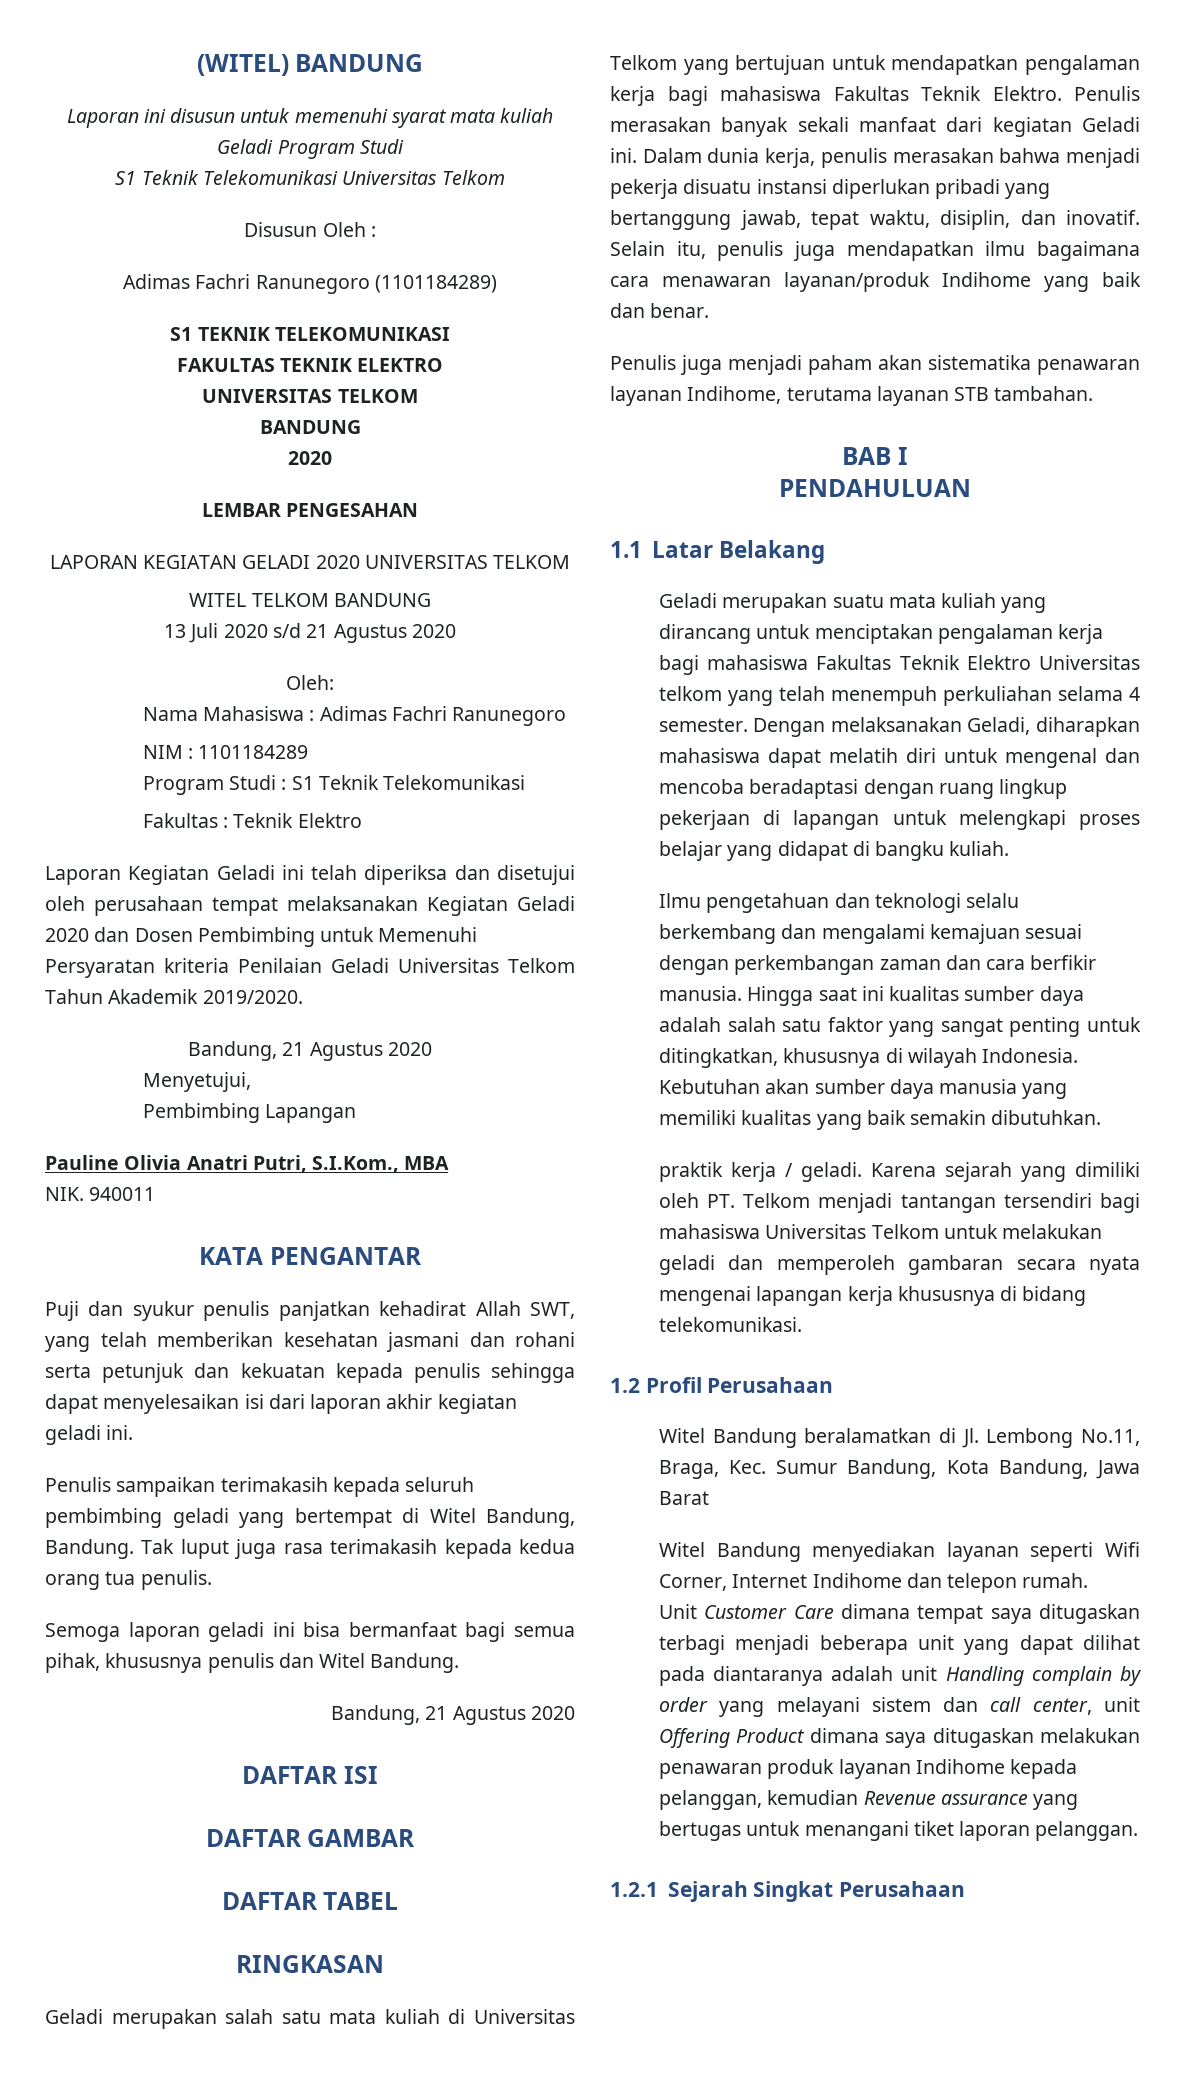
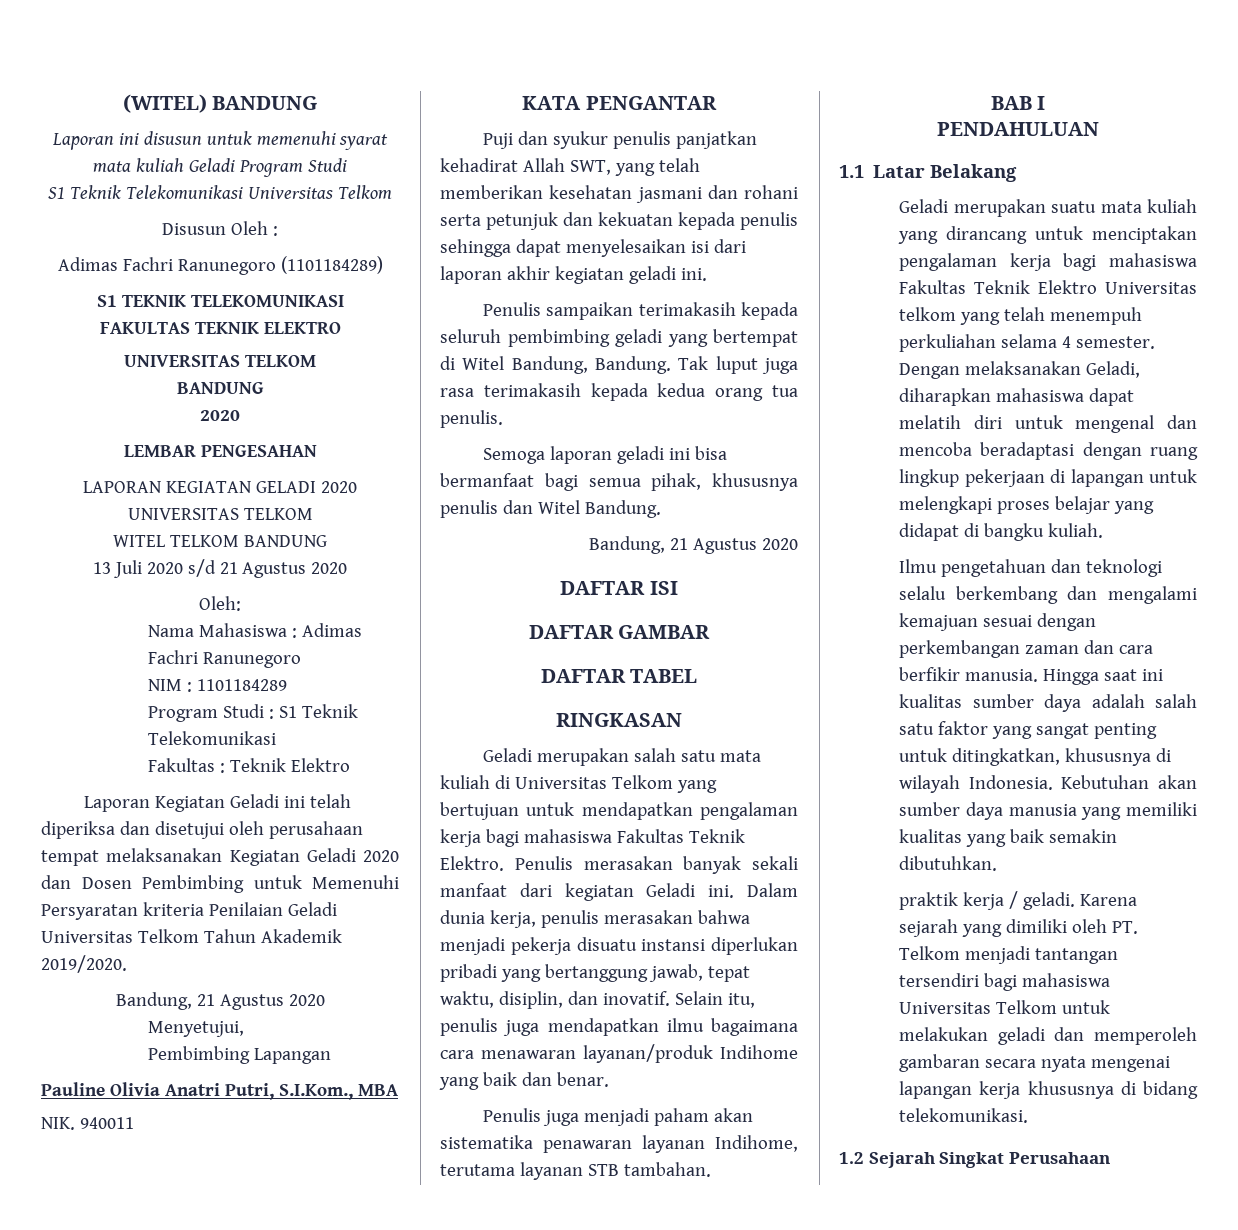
[645,1377,834,1393] [658,1428,1140,1448] [658,1459,1140,1479] [658,1491,709,1505] [658,1542,1140,1562] [658,1573,1089,1593] [658,1604,1140,1624] [658,1635,1140,1655] [658,1666,1142,1686] [658,1697,1140,1717] [658,1728,1140,1748] [658,1759,1078,1779] [658,1790,1079,1810] [658,1821,1139,1841] [610,1882,658,1897] Profil Perusahaan // Witel Bandung beralamatkan di Jl. Lembong No.11, Braga, Kec. Sumur Bandung, Kota Bandung, Jawa Barat // Witel Bandung menyediakan layanan seperti Wifi Corner, Internet Indihome dan telepon rumah. // Unit Customer Care dimana tempat saya ditugaskan terbagi menjadi beberapa unit yang dapat dilihat pada diantaranya adalah unit Handling complain by order yang melayani sistem dan call center, unit Offering Product dimana saya ditugaskan melakukan penawaran produk layanan Indihome kepada pelanggan, kemudian Revenue assurance yang bertugas untuk menangani tiket laporan pelanggan. // 1.2.1 -> (864, 1158) none

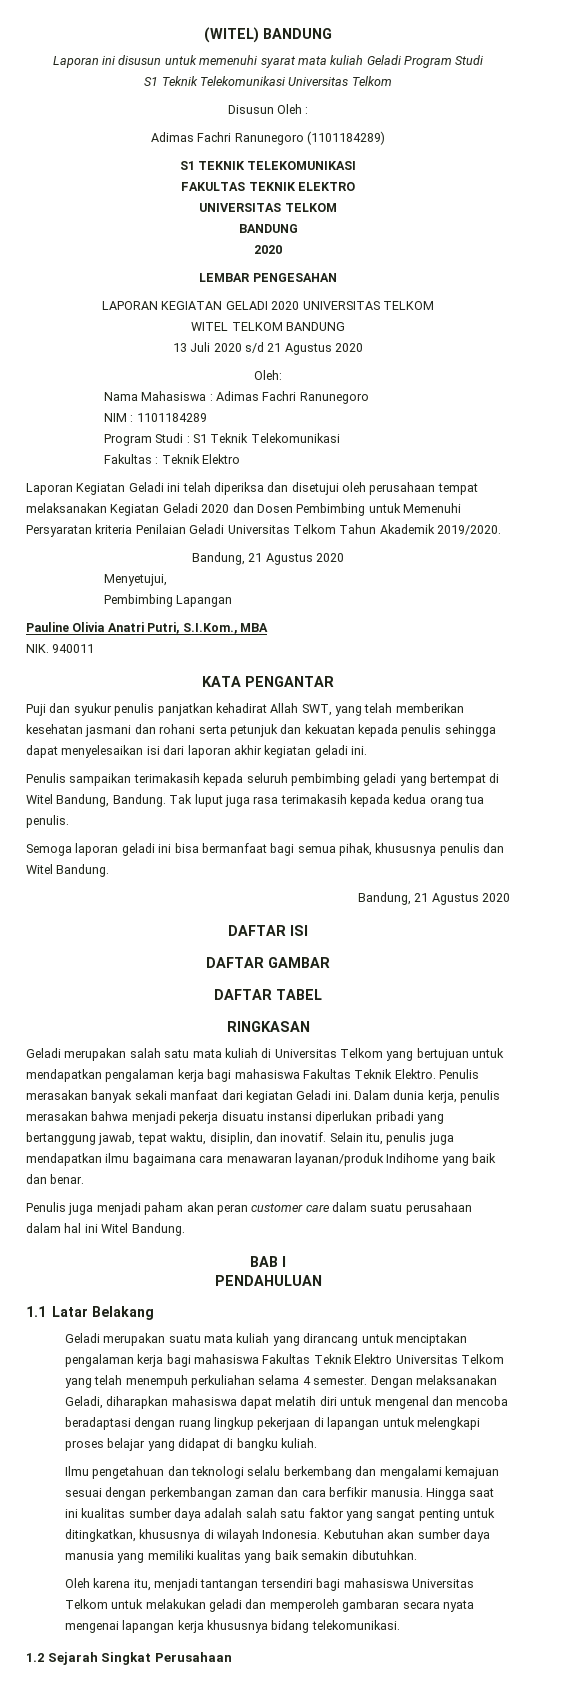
[440,1135,798,1153] [440,1162,711,1180] sistematika penawaran layanan Indihome, terutama layanan STB tambahan. -> [216,1202,472,1215] [26,1223,185,1236] peran customer care dalam suatu perusahaan dalam hal ini Witel Bandung.
[899,307,957,321] telkom -> [460,1354,504,1364] Telkom
[899,891,1138,910] [899,919,1139,937] [899,946,961,960] praktik kerja / geladi. Karena sejarah yang dimiliki oleh PT. Telkom -> [64,1578,151,1591] Oleh karena itu,
[1120,1081,1136,1095] di -> (269, 1626) none

